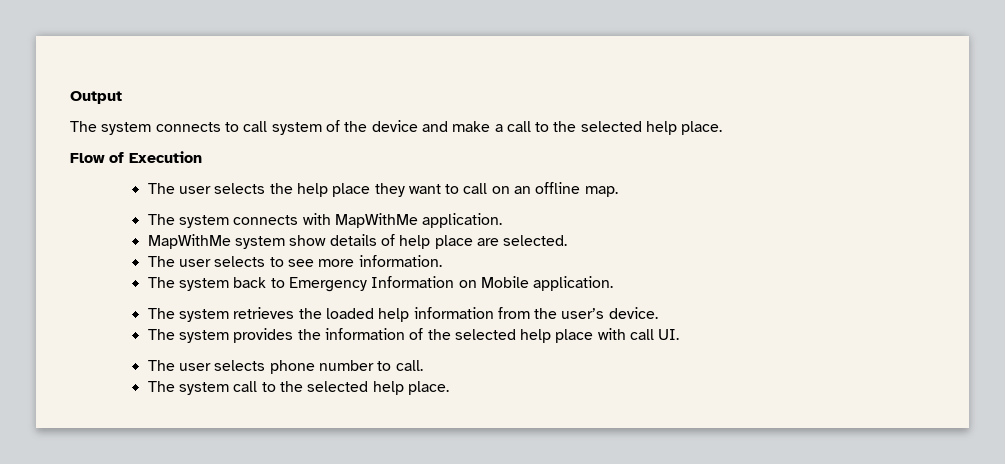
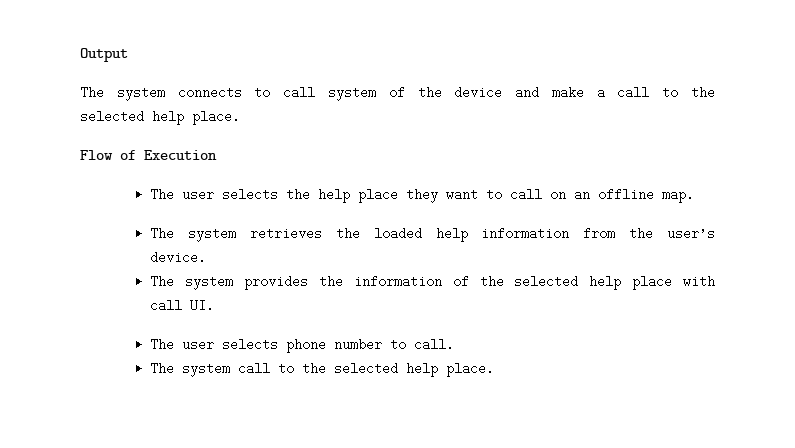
[147,213,503,228] [147,234,568,249] [147,255,442,267] [147,276,614,292] // The system connects with MapWithMe application. // MapWithMe system show details of help place are selected. // The user selects to see more information. // The system back to Emergency Information on Mobile application. -> (695, 195) none

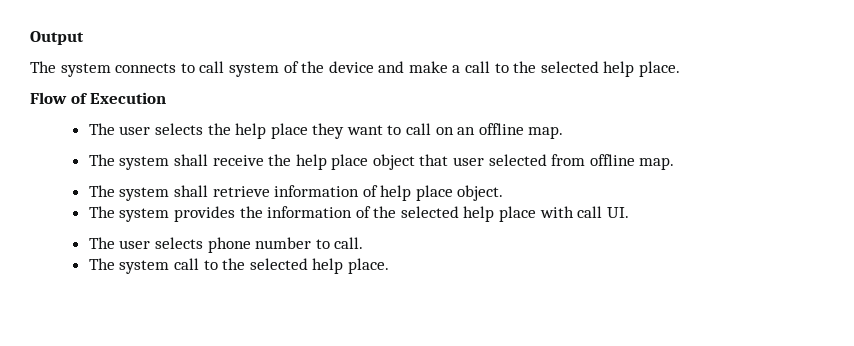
[250,227,715,242] [150,251,207,264] retrieves the loaded help information from the user’s device. -> [173,154,675,170] [88,185,504,201] shall receive the help place object that user selected from offline map. // The system shall retrieve information of help place object.

